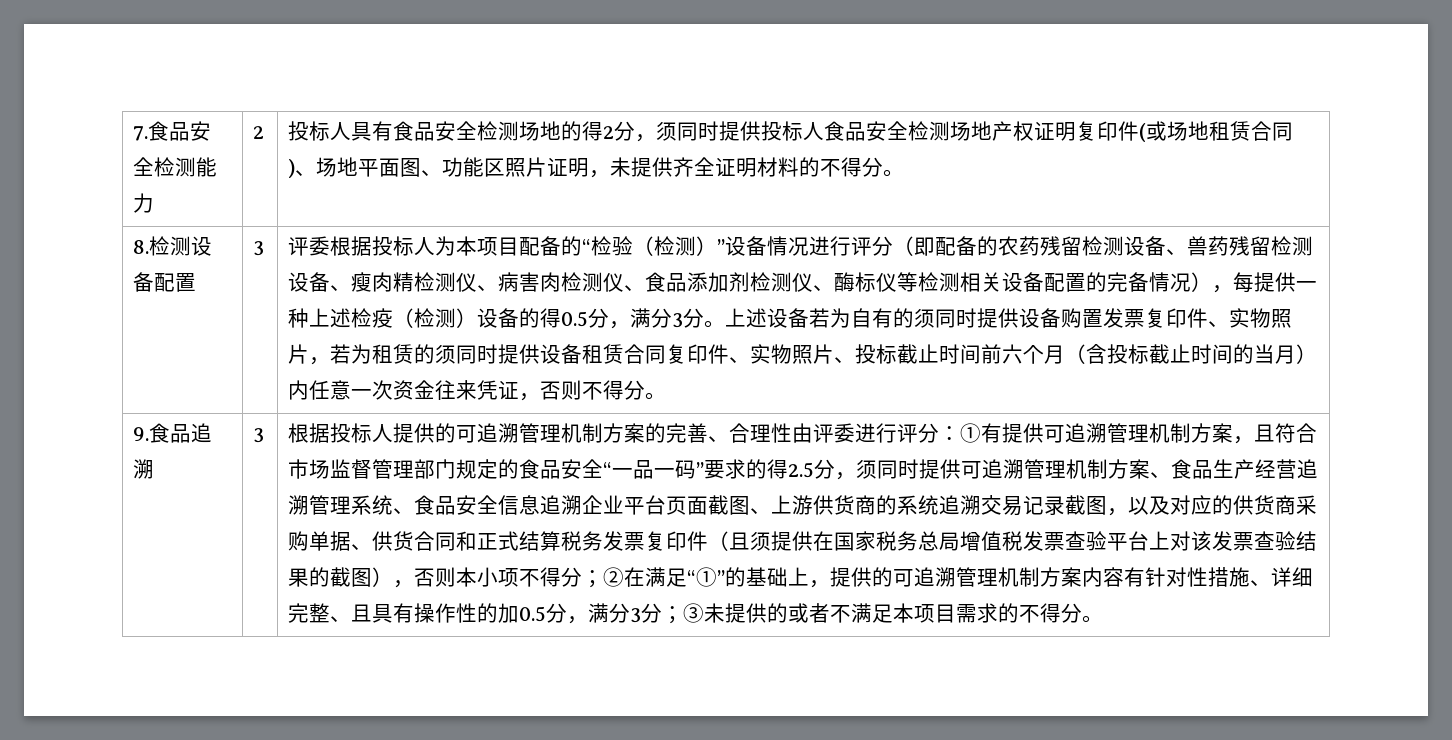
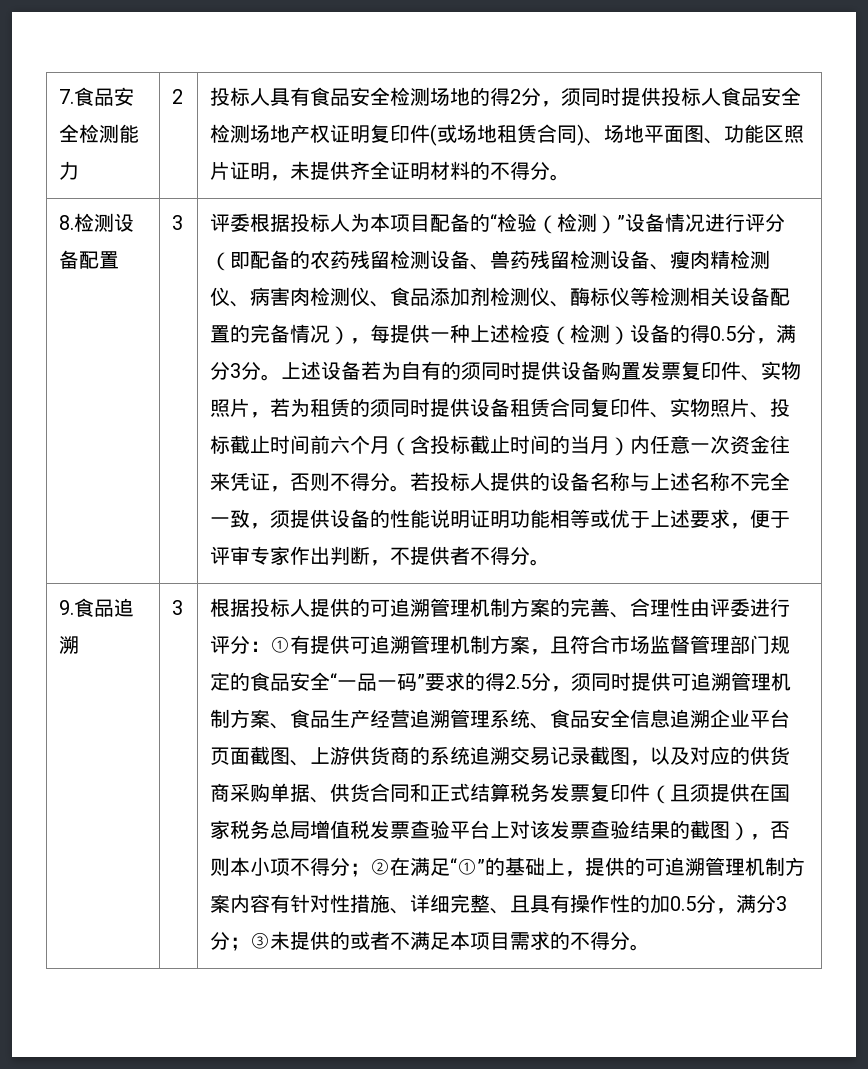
(667, 396) none -> [410,472,791,491] [210,509,791,529] [210,546,551,566] 若投标人提供的设备名称与上述名称不完全一致，须提供设备的性能说明证明功能相等或优于上述要求，便于评审专家作出判断，不提供者不得分。

